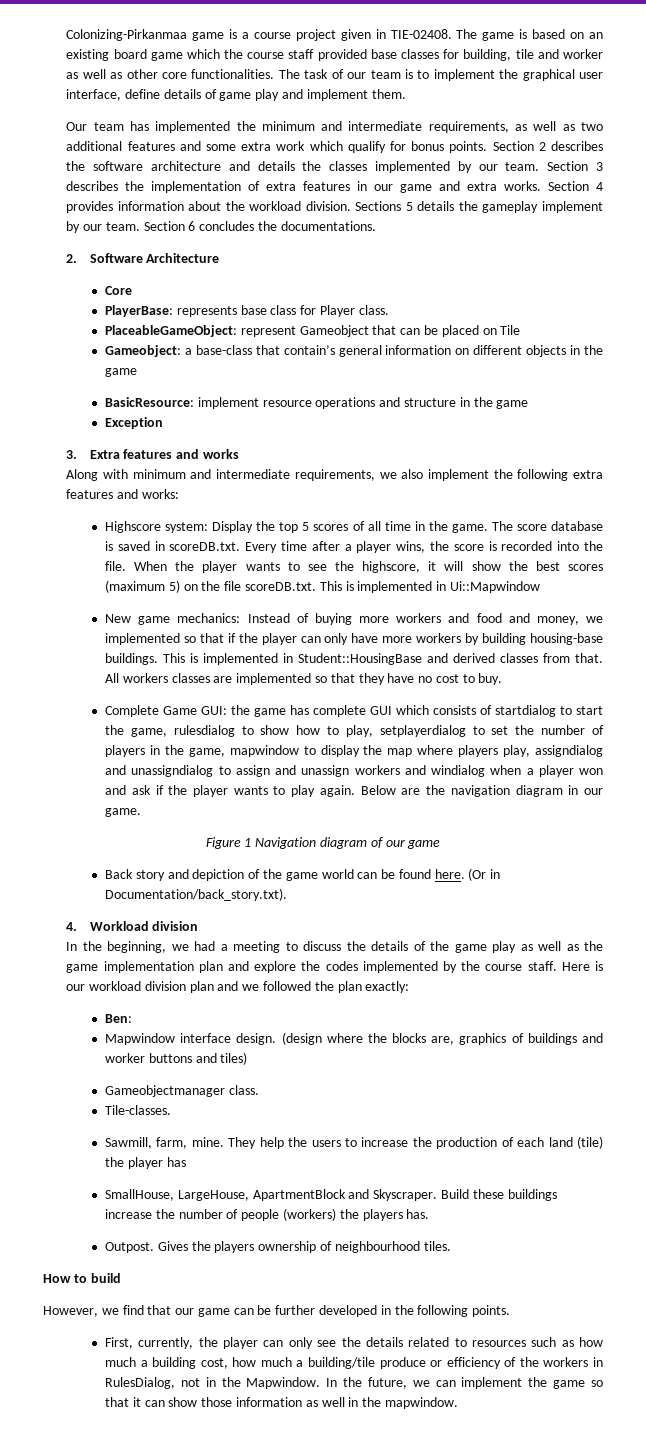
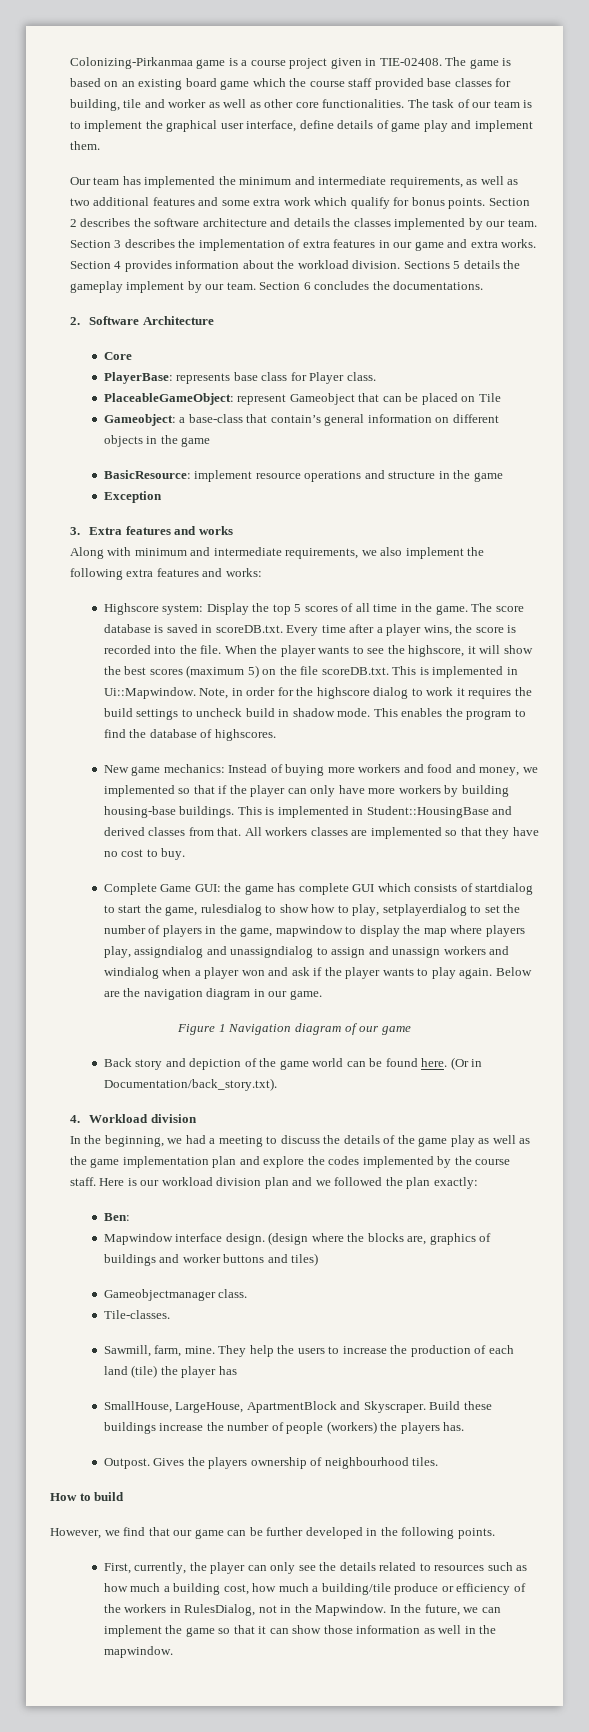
[449,581,540,593] Ui::Mapwindow -> [103,687,532,699] [103,708,526,720] [103,729,276,741] Ui::Mapwindow. Note, in order for the highscore dialog to work it requires the build settings to uncheck build in shadow mode. This enables the program to find the database of highscores.

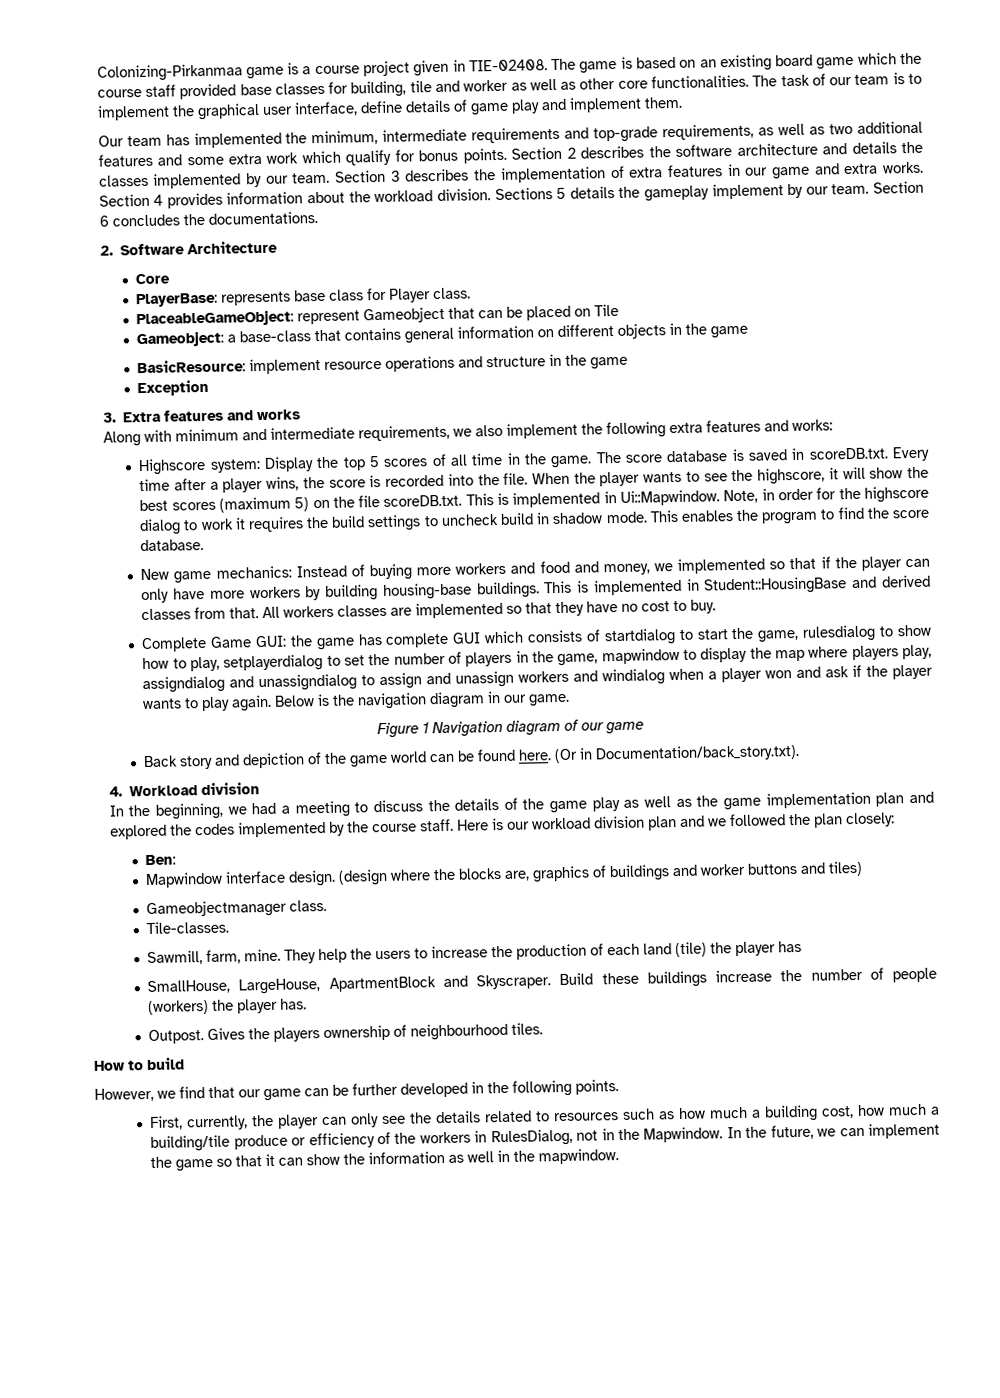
[239,176,387,185] minimum and intermediate -> [311,126,659,146] minimum, intermediate requirements and top-grade
[270,415,321,423] contain’s -> [344,327,402,341] contains
[149,729,276,741] database of highscores. -> [892,509,930,519] [140,538,205,552] score database.
[103,991,120,997] are -> [317,693,331,707] is
[263,1156,305,1168] explore -> [109,824,167,840] explored
[433,1177,478,1189] exactly: -> [844,812,895,828] closely:
[400,1422,440,1434] players -> [237,998,279,1014] player
[323,1625,353,1634] those -> [343,1153,366,1165] the

